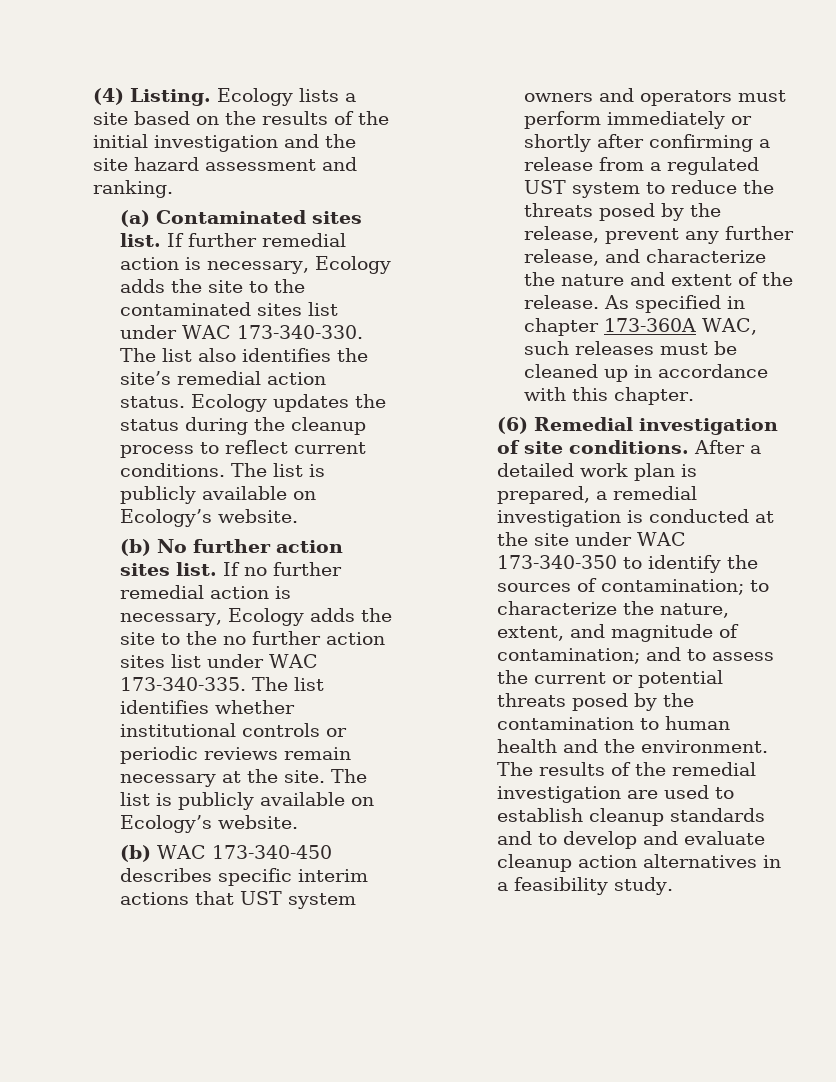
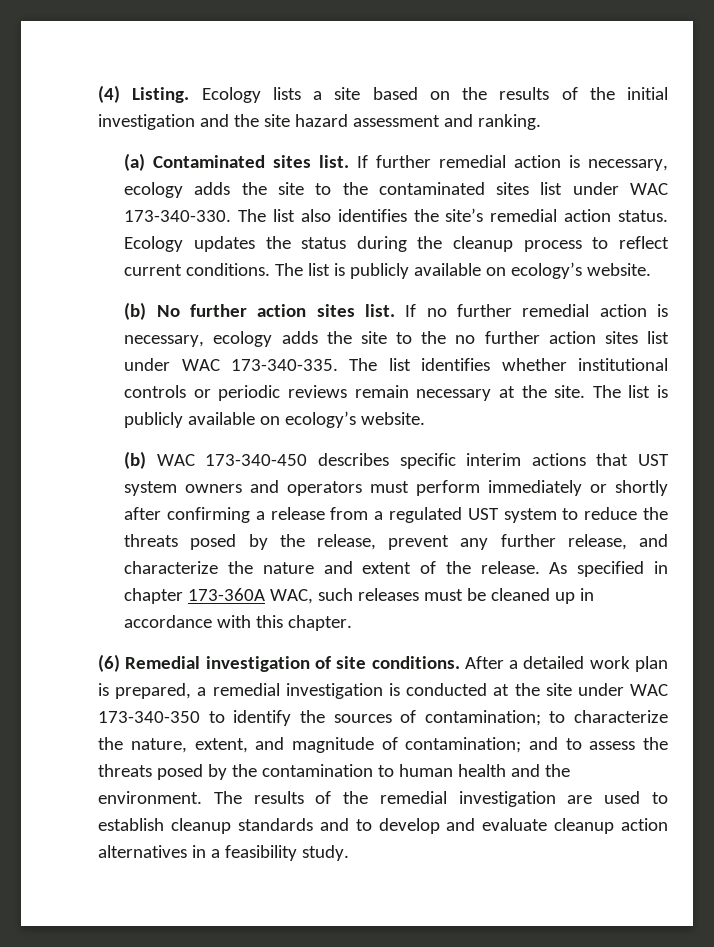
[314,256,391,274] Ecology -> [124,182,184,198] ecology
[119,509,212,527] Ecology’s -> [511,262,583,279] ecology’s
[227,608,304,626] Ecology -> [213,331,273,347] ecology
[119,815,212,833] Ecology’s -> [285,411,357,428] ecology’s
[534,670,724,688] current or potential -> (668, 743) none

